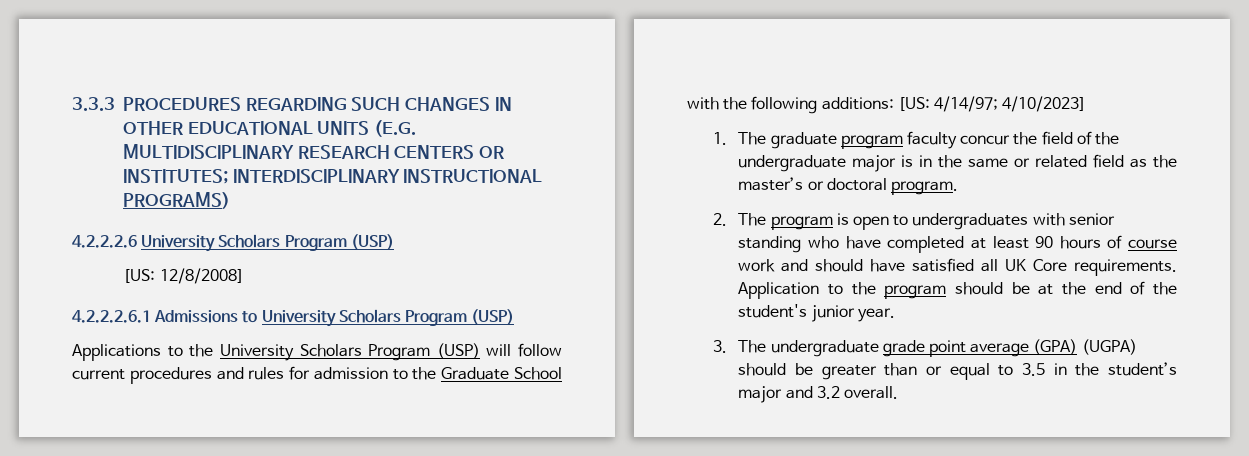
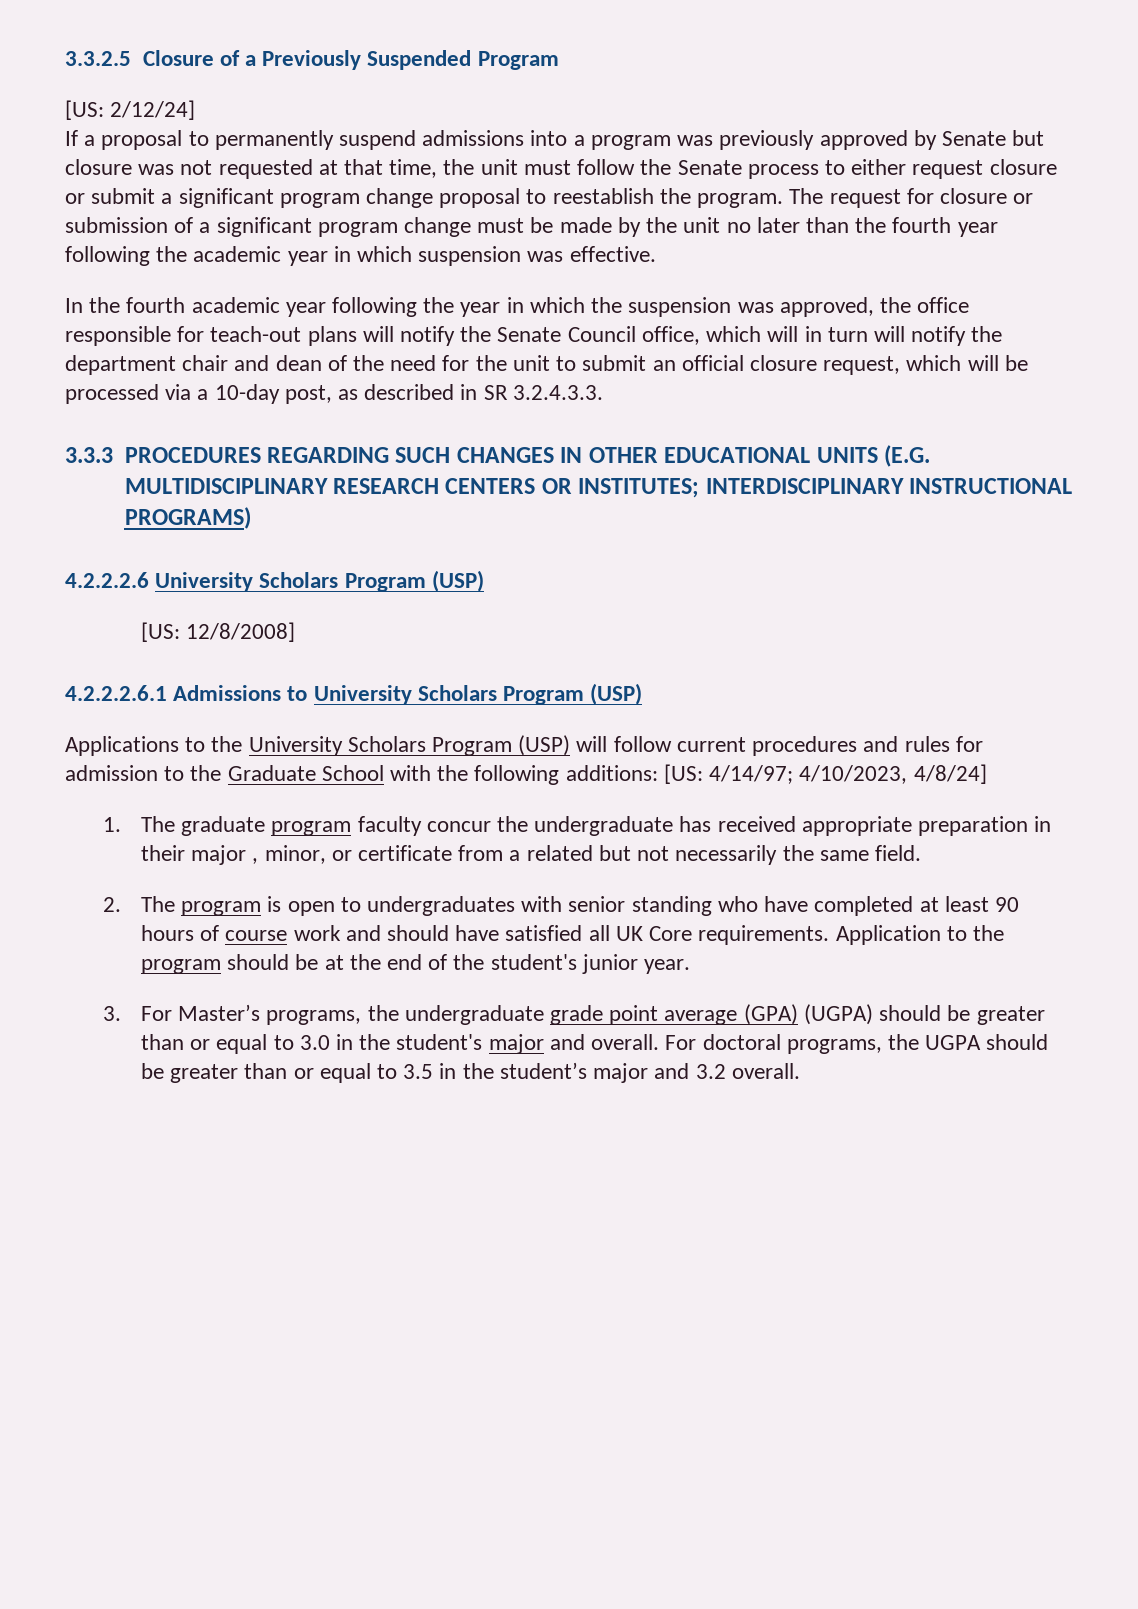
(72, 104) none -> [65,50,559,70] [65,100,196,120] [65,130,1045,150] [65,159,1057,179] [65,188,1034,208] [65,217,998,237] [65,246,656,266] [65,297,970,317] [65,326,1003,346] [65,355,1028,375] [65,384,603,404] 3.3.2.5 Closure of a Previously Suspended Program // [US: 2/12/24] // If a proposal to permanently suspend admissions into a program was previously approved by Senate but closure was not requested at that time, the unit must follow the Senate process to either request closure or submit a significant program change proposal to reestablish the program. The request for closure or submission of a significant program change must be made by the unit no later than the fourth year following the academic year in which suspension was effective. // In the fourth academic year following the year in which the suspension was approved, the office responsible for teach-out plans will notify the Senate Council office, which will in turn will notify the department chair and dean of the need for the unit to submit an official closure request, which will be processed via a 10-day post, as described in SR 3.2.4.3.3. //
[1002,96,1087,112] 4/10/2023] -> [799,764,987,784] 4/10/2023, 4/8/24]
[1041,131,1119,145] [738,154,1177,172] [738,177,958,195] field of the undergraduate major is in the same or related field as the master’s or doctoral program. -> [534,816,1052,836] [141,845,921,865] undergraduate has received appropriate preparation in their major , minor, or certificate from a related but not necessarily the same field.
[738,340,767,353] The -> [141,1004,399,1025] For Master’s programs, the
(1014, 370) none -> [299,1034,1049,1054] [141,1063,398,1083] 3.0 in the student's major and overall. For doctoral programs, the UGPA should be greater than or equal to

